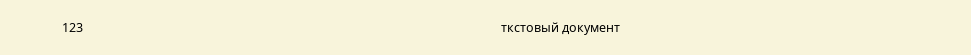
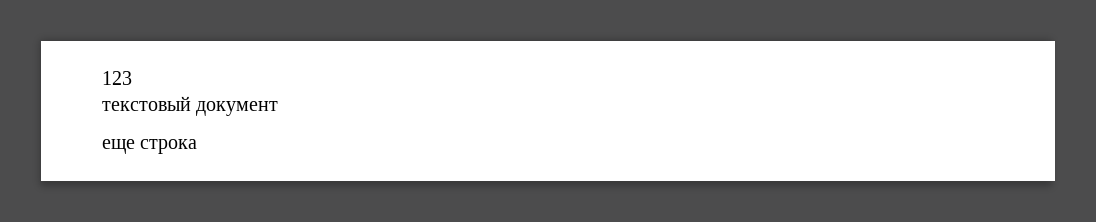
[501,22,559,32] ткстовый -> [102,96,191,111] тeкстовый
(621, 30) none -> [102,139,198,154] // еще строка

